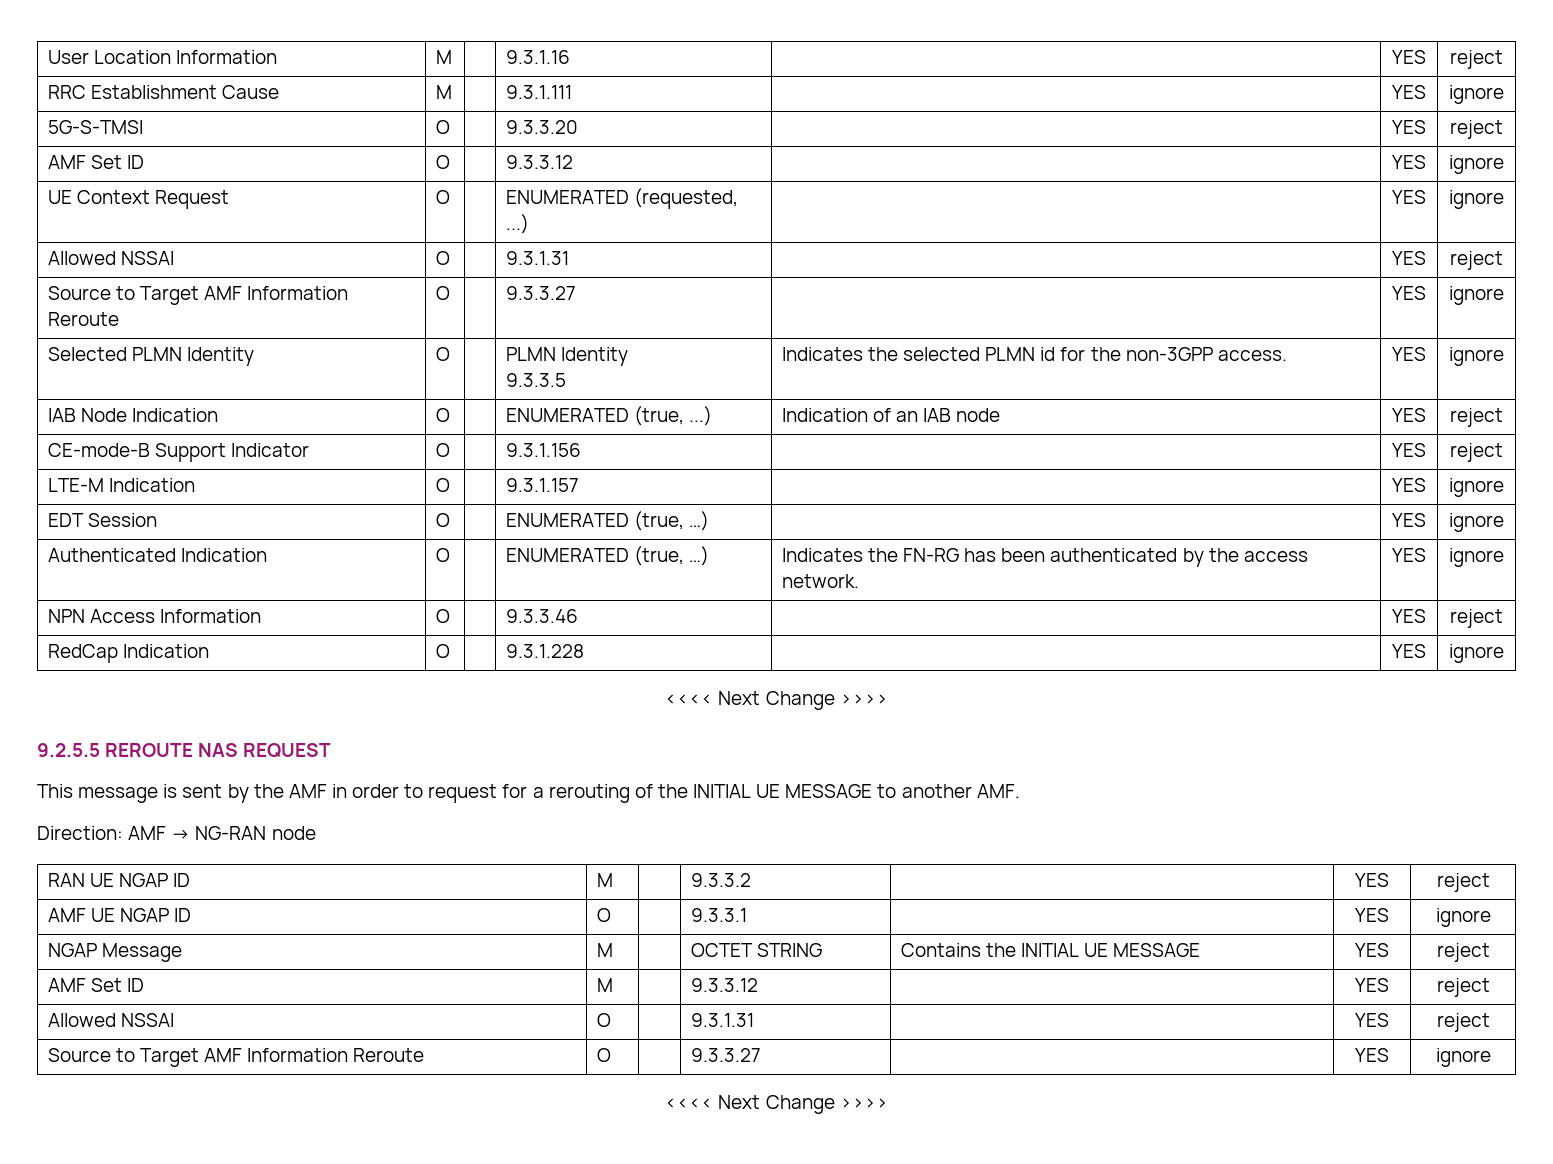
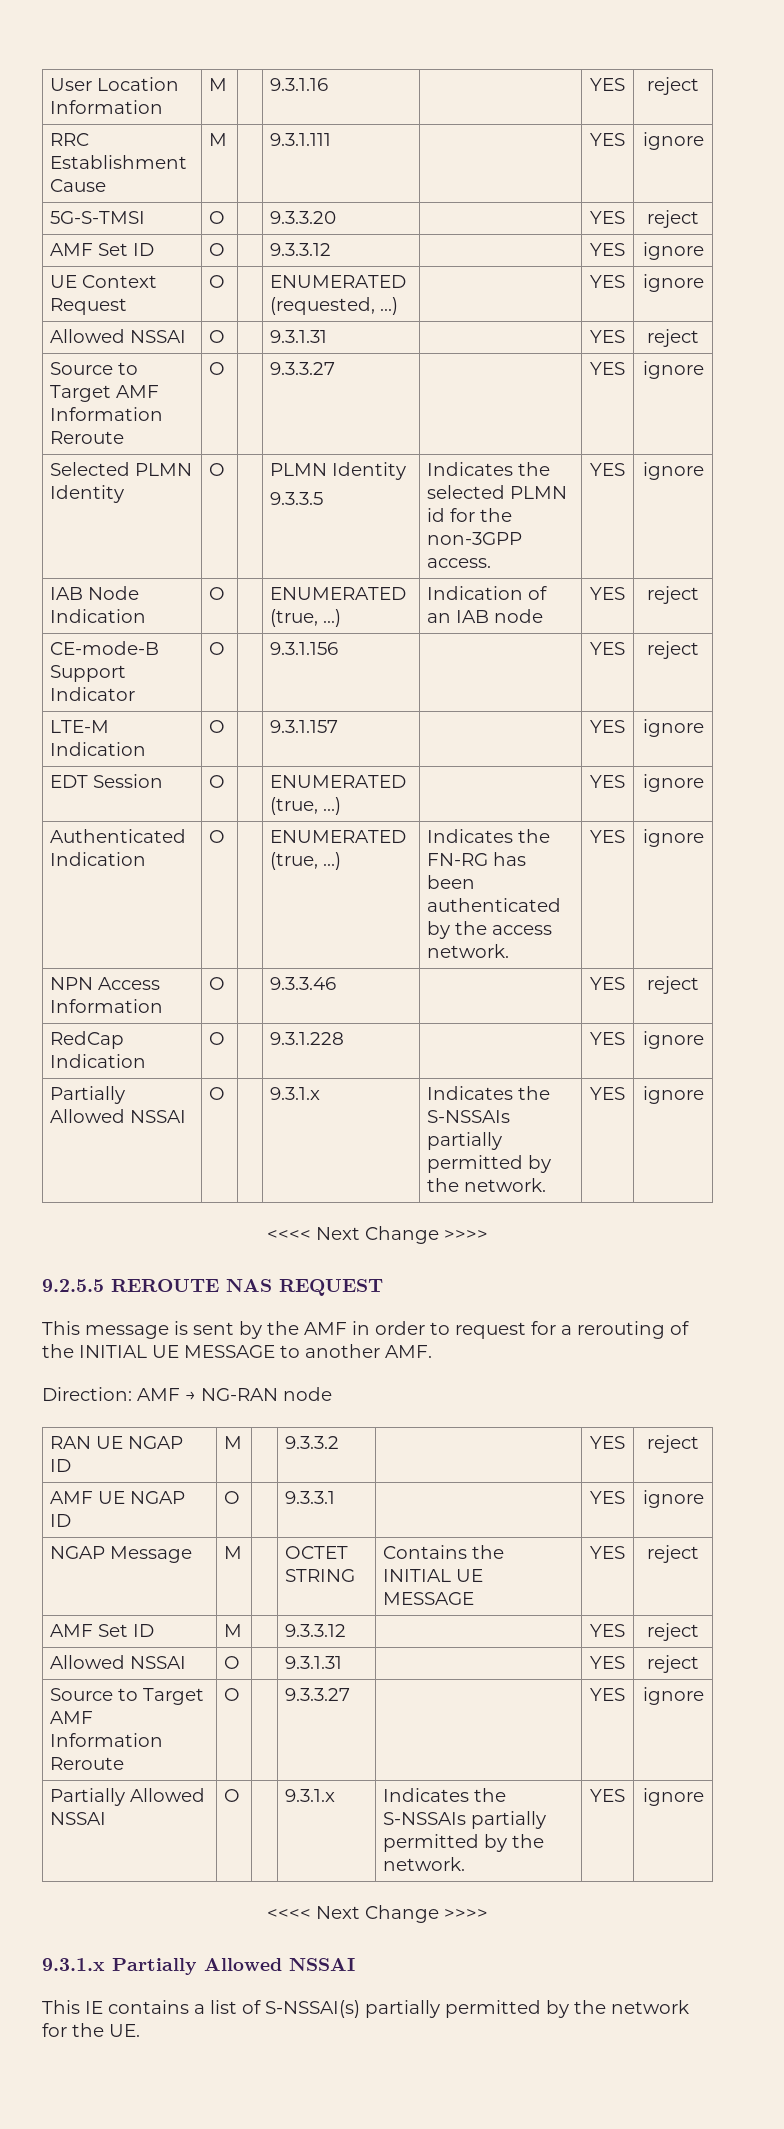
(1504, 653) none -> [50,1086,126,1104] [50,1109,187,1123] [209,1087,226,1100] [270,1087,321,1100] [427,1086,551,1100] [427,1110,511,1123] [427,1132,503,1150] [427,1155,552,1173] [427,1178,547,1192] [590,1087,625,1100] [642,1086,704,1104] // Partially Allowed NSSAI | O | | 9.3.1.x | Indicates the S-NSSAIs partially permitted by the network. | YES | ignore
[665,1095,888,1114] // <<<< Next Change >>>> -> [50,1788,206,1806] [50,1812,107,1825] [224,1789,241,1802] [285,1789,336,1802] [383,1788,507,1802] [383,1811,547,1829] [383,1834,545,1852] [383,1857,466,1871] [590,1789,625,1802] [642,1788,704,1806] [267,1905,488,1923] [42,1958,355,1975] [42,2000,689,2018] [42,2023,140,2037] // Partially Allowed NSSAI | O | | 9.3.1.x | Indicates the S-NSSAIs partially permitted by the network. | YES | ignore // <<<< Next Change >>>> // 9.3.1.x Partially Allowed NSSAI // This IE contains a list of S-NSSAI(s) partially permitted by the network for the UE.

